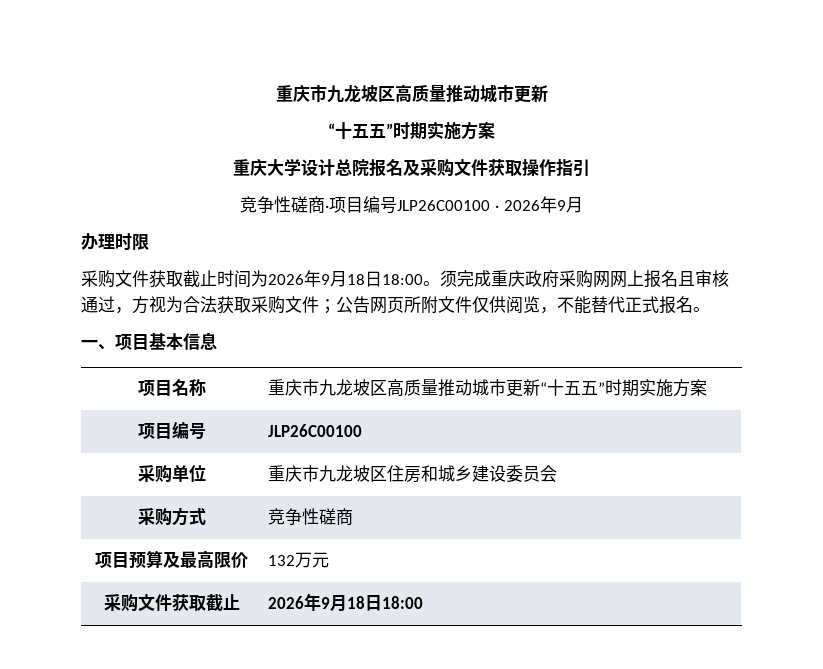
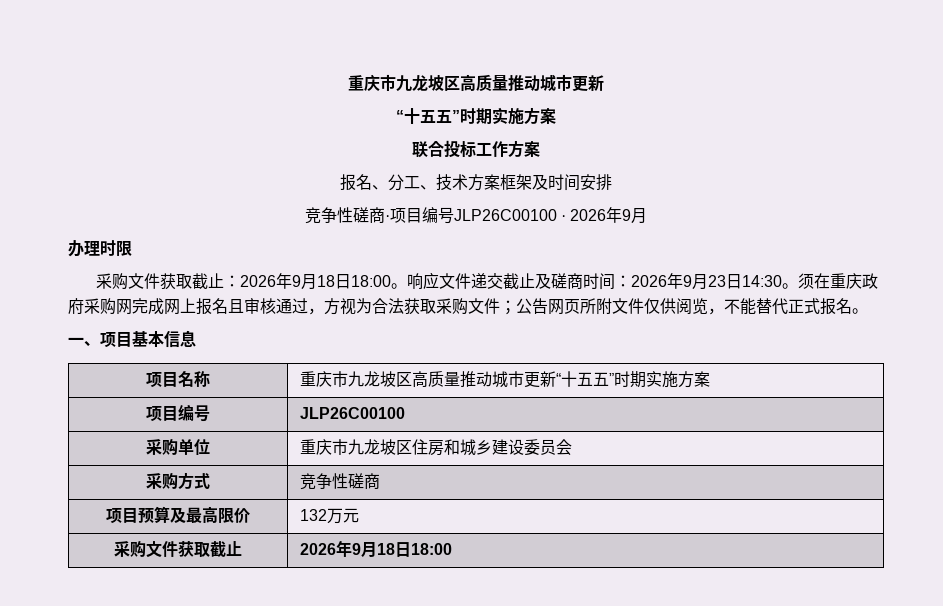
[233,158,590,177] 重庆大学设计总院报名及采购文件获取操作指引 -> [412,140,540,158] [340,174,612,191] 联合投标工作方案 // 报名、分工、技术方案框架及时间安排
[217,270,268,288] 时间为 -> [223,275,240,287] ：
[440,270,491,287] 须完成 -> [406,272,830,290] 响应文件递交截止及磋商时间：2026年9月23日14:30。须在
(610, 279) none -> [132,298,164,315] 完成

